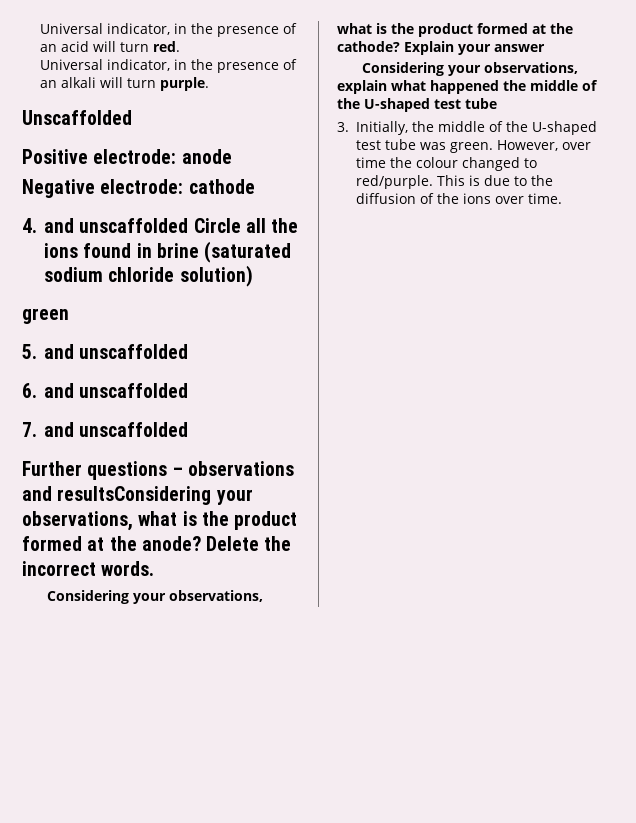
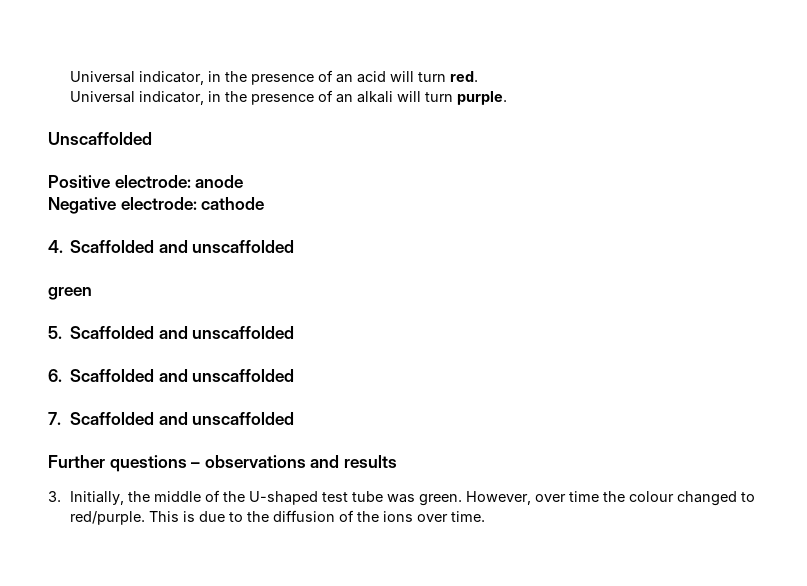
[44,218,299,233] [44,241,292,263] [44,265,253,287] and unscaffolded Circle all the ions found in brine (saturated sodium chloride solution) -> [70,240,295,253] Scaffolded and unscaffolded
(37, 351) none -> [70,326,155,339] Scaffolded
(37, 390) none -> [70,369,155,382] Scaffolded
(37, 429) none -> [70,412,155,425] Scaffolded
[57,486,253,505] [22,511,298,531] [22,536,292,551] [22,561,155,576] [46,590,263,604] [337,23,573,37] [337,41,545,55] [361,62,578,76] [337,80,598,94] [337,98,497,112] resultsConsidering your observations, what is the product formed at the anode? Delete the incorrect words. // Considering your observations, what is the product formed at the cathode? Explain your answer // Considering your observations, explain what happened the middle of the U-shaped test tube -> [343,455,397,468] results

